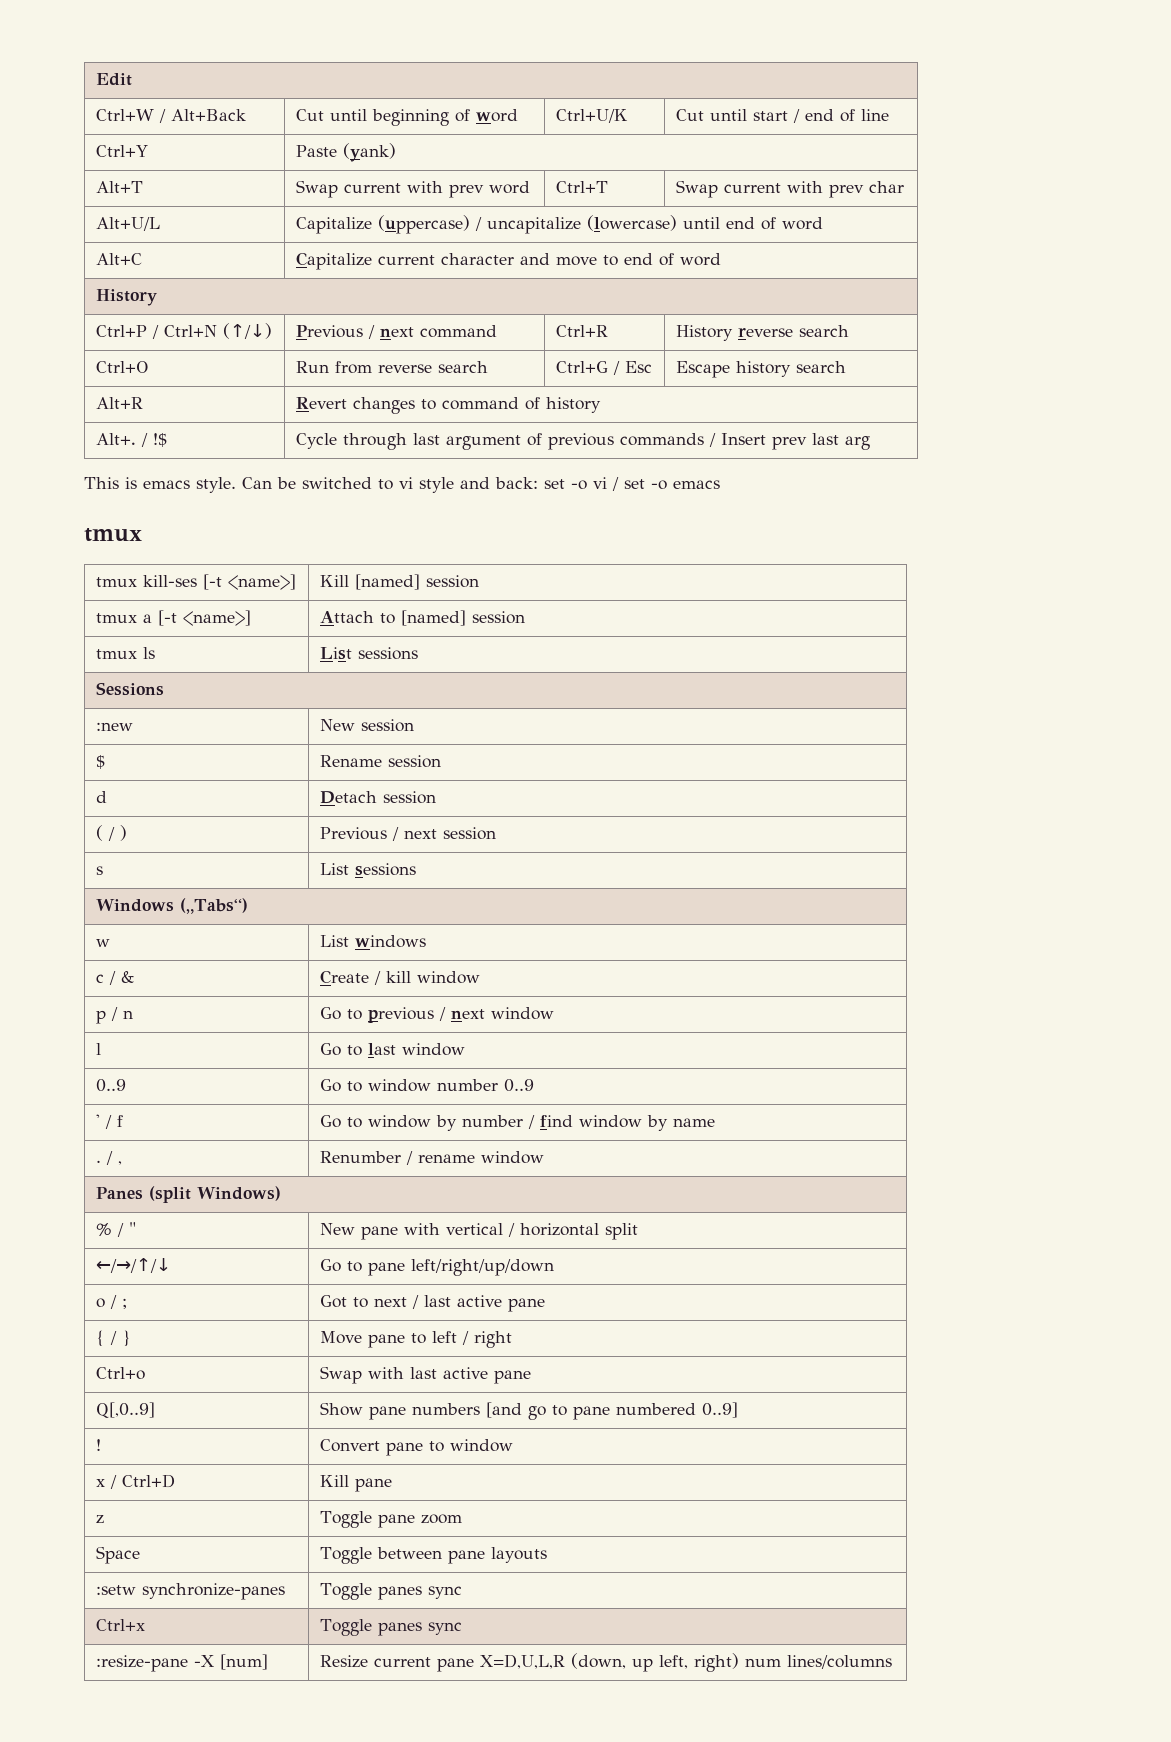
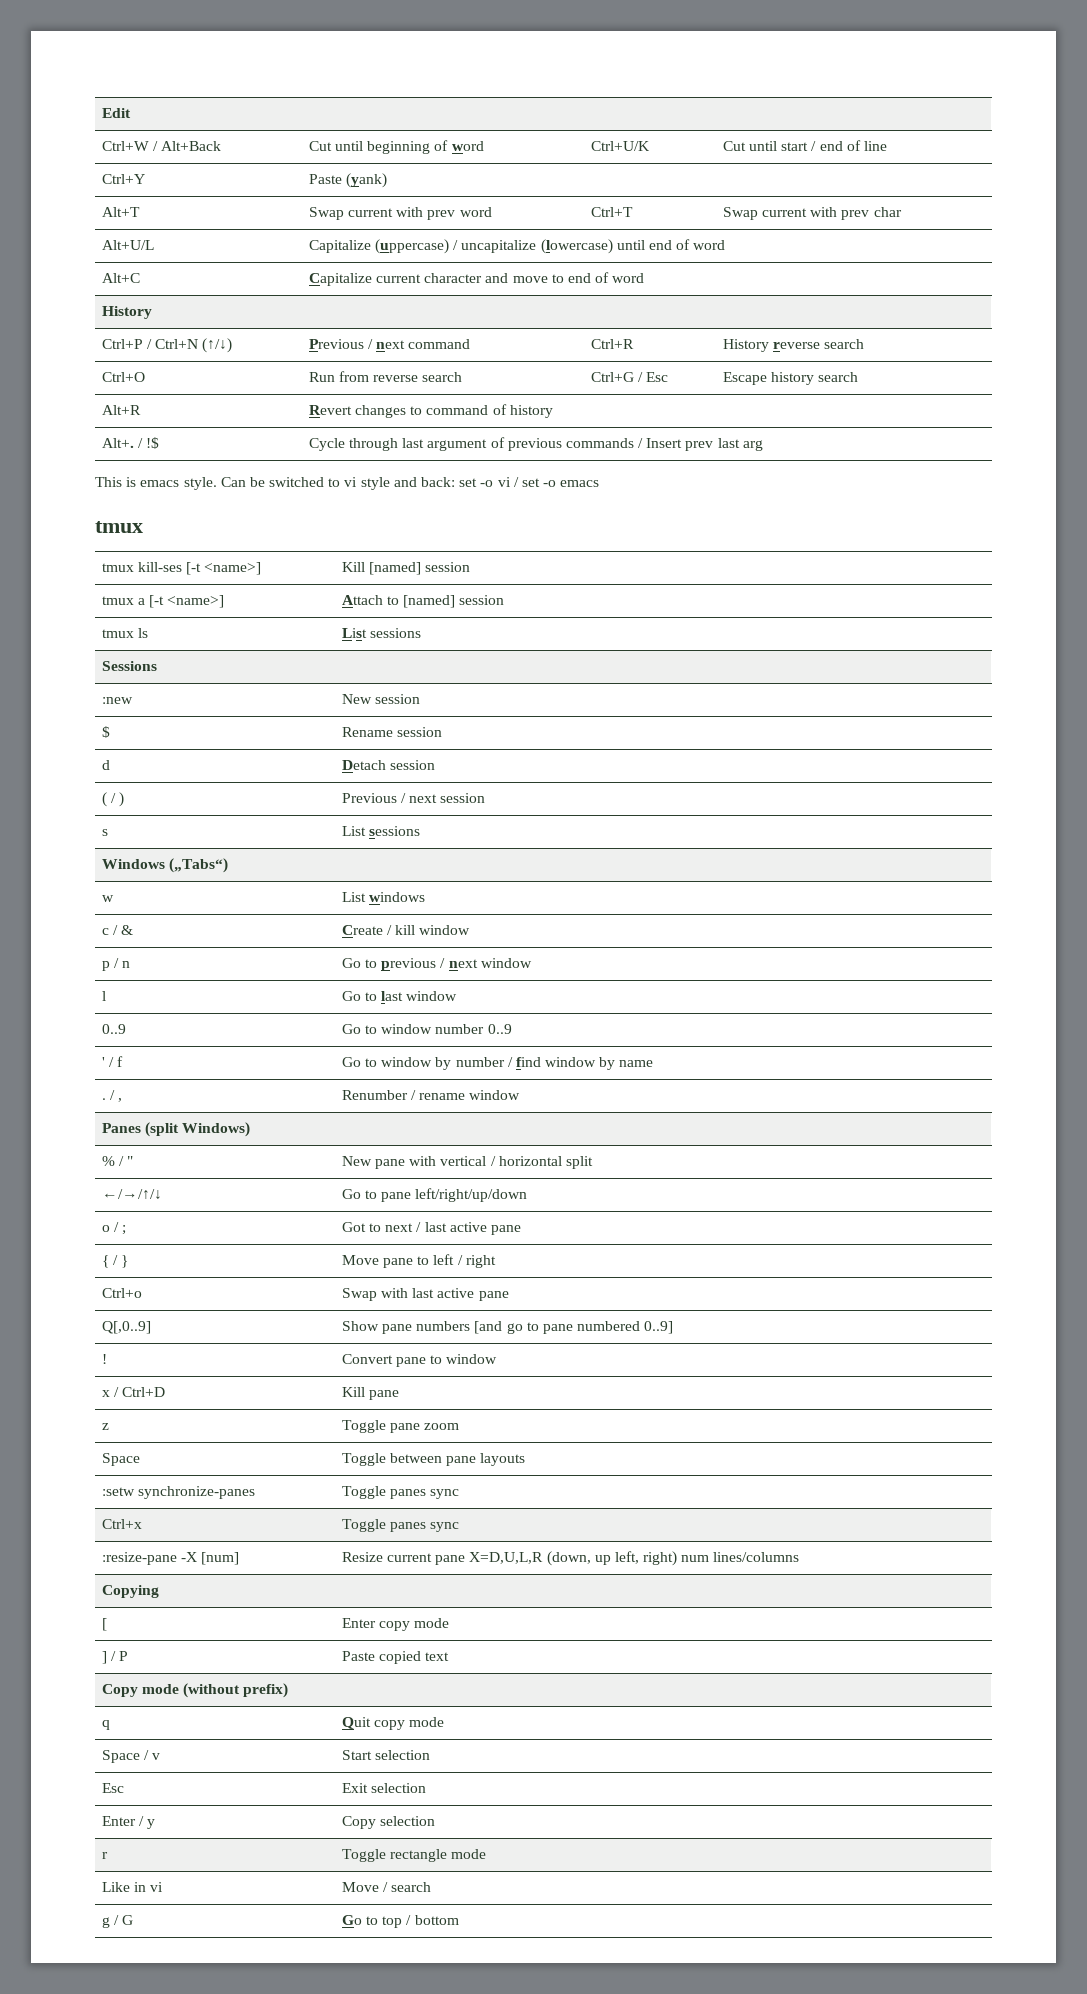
(892, 1662) none -> [101,1585,159,1598] [101,1618,107,1631] [341,1618,450,1631] [101,1651,129,1664] [341,1651,450,1664] [101,1683,289,1698] [101,1720,110,1730] [341,1717,445,1730] [101,1750,161,1763] [341,1750,430,1760] [101,1783,124,1793] [341,1783,426,1793] [101,1816,156,1829] [341,1816,435,1829] [101,1852,108,1859] [341,1849,487,1862] [101,1882,164,1892] [341,1882,432,1892] [101,1915,134,1928] [341,1915,459,1928] // Copying // [ | Enter copy mode // ] / P | Paste copied text // Copy mode (without prefix) // q | Quit copy mode // Space / v | Start selection // Esc | Exit selection // Enter / y | Copy selection // r | Toggle rectangle mode // Like in vi | Move / search // g / G | Go to top / bottom

